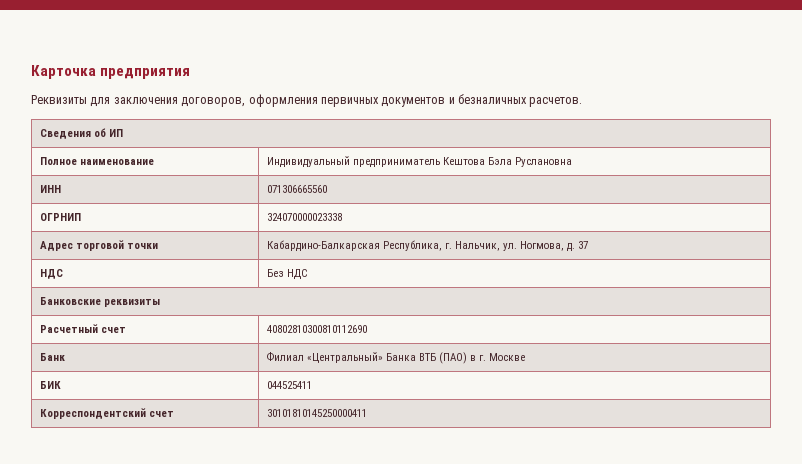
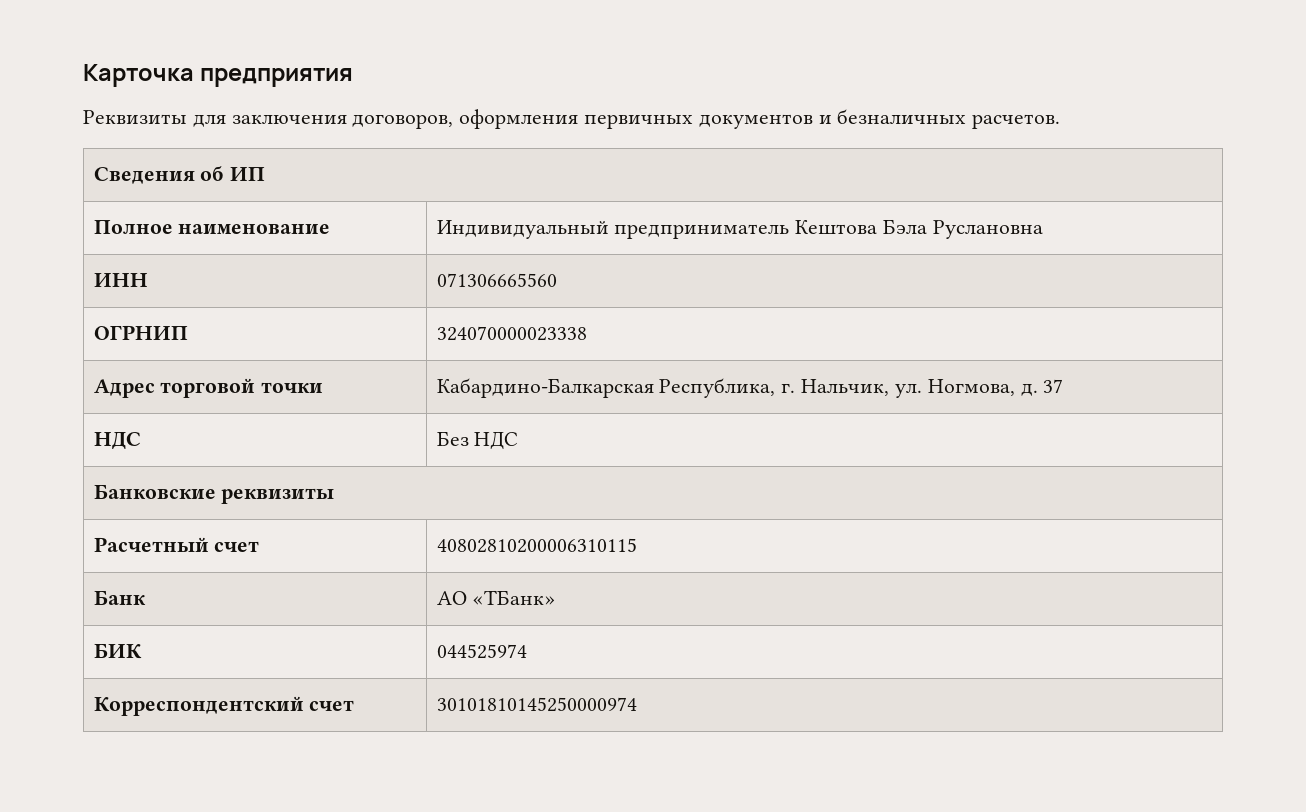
[267,325,368,333] 40802810300810112690 -> [436,538,637,553] 40802810200006310115
[267,352,526,364] Филиал «Центральный» Банка ВТБ (ПАО) в г. Москве -> [436,590,557,605] АО «ТБанк»
[267,381,313,389] 044525411 -> [436,644,527,659] 044525974
[267,409,368,417] 30101810145250000411 -> [436,697,637,712] 30101810145250000974

